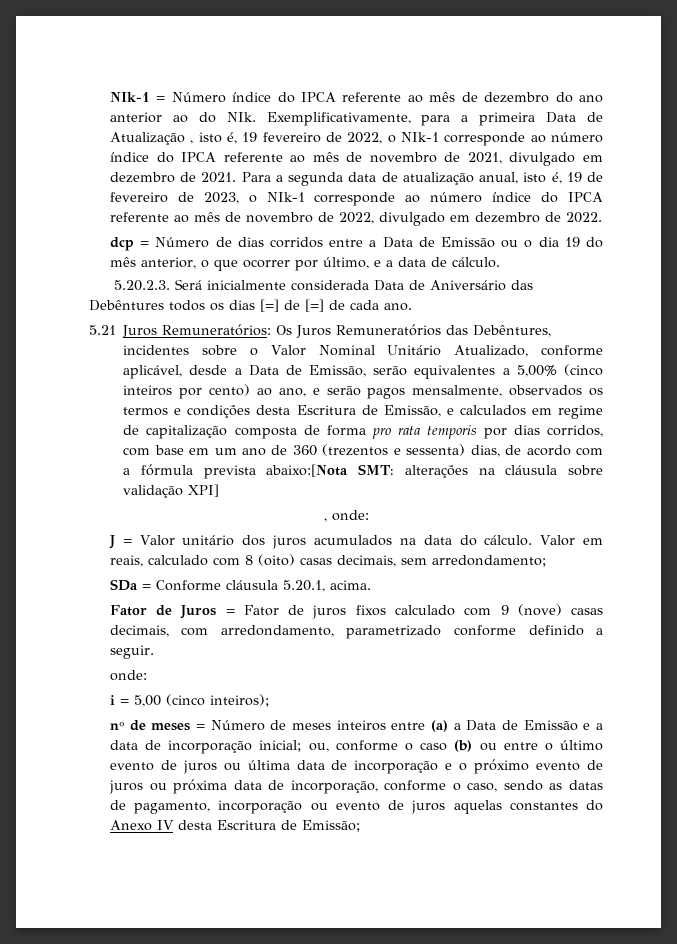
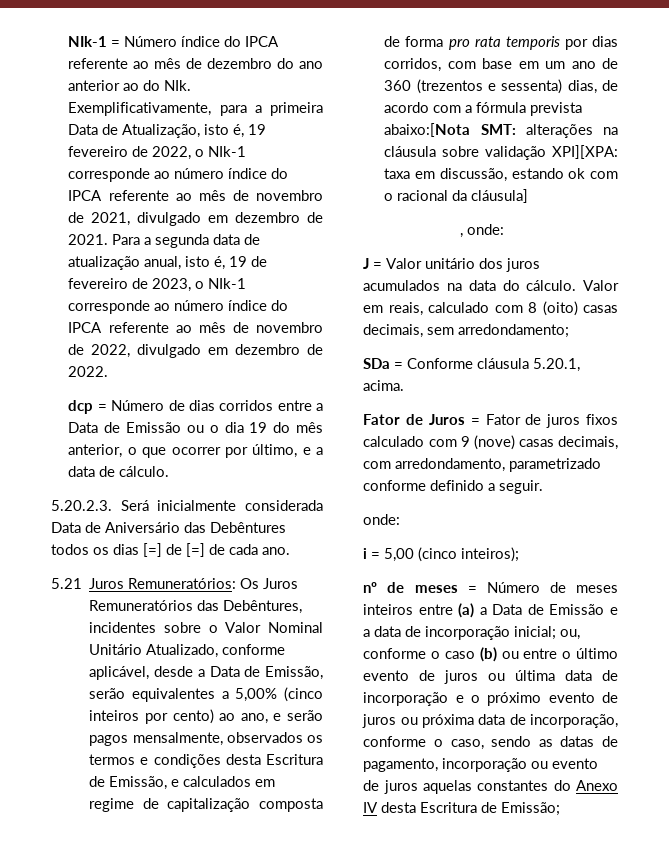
[109,132,194,145] Atualização , -> [122,124,201,138] Atualização,
[188,484,220,497] XPI] -> [552,145,618,159] [384,168,618,182] [384,189,529,203] XPI][XPA: taxa em discussão, estando ok com o racional da cláusula]

